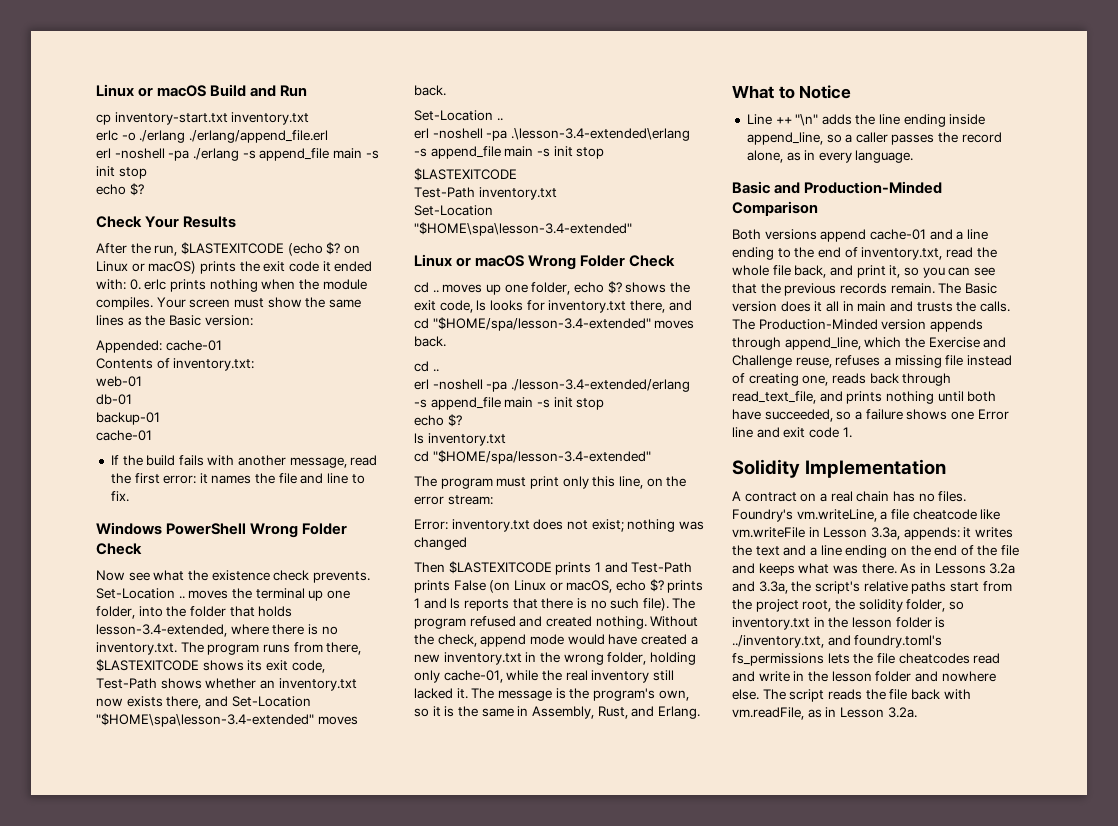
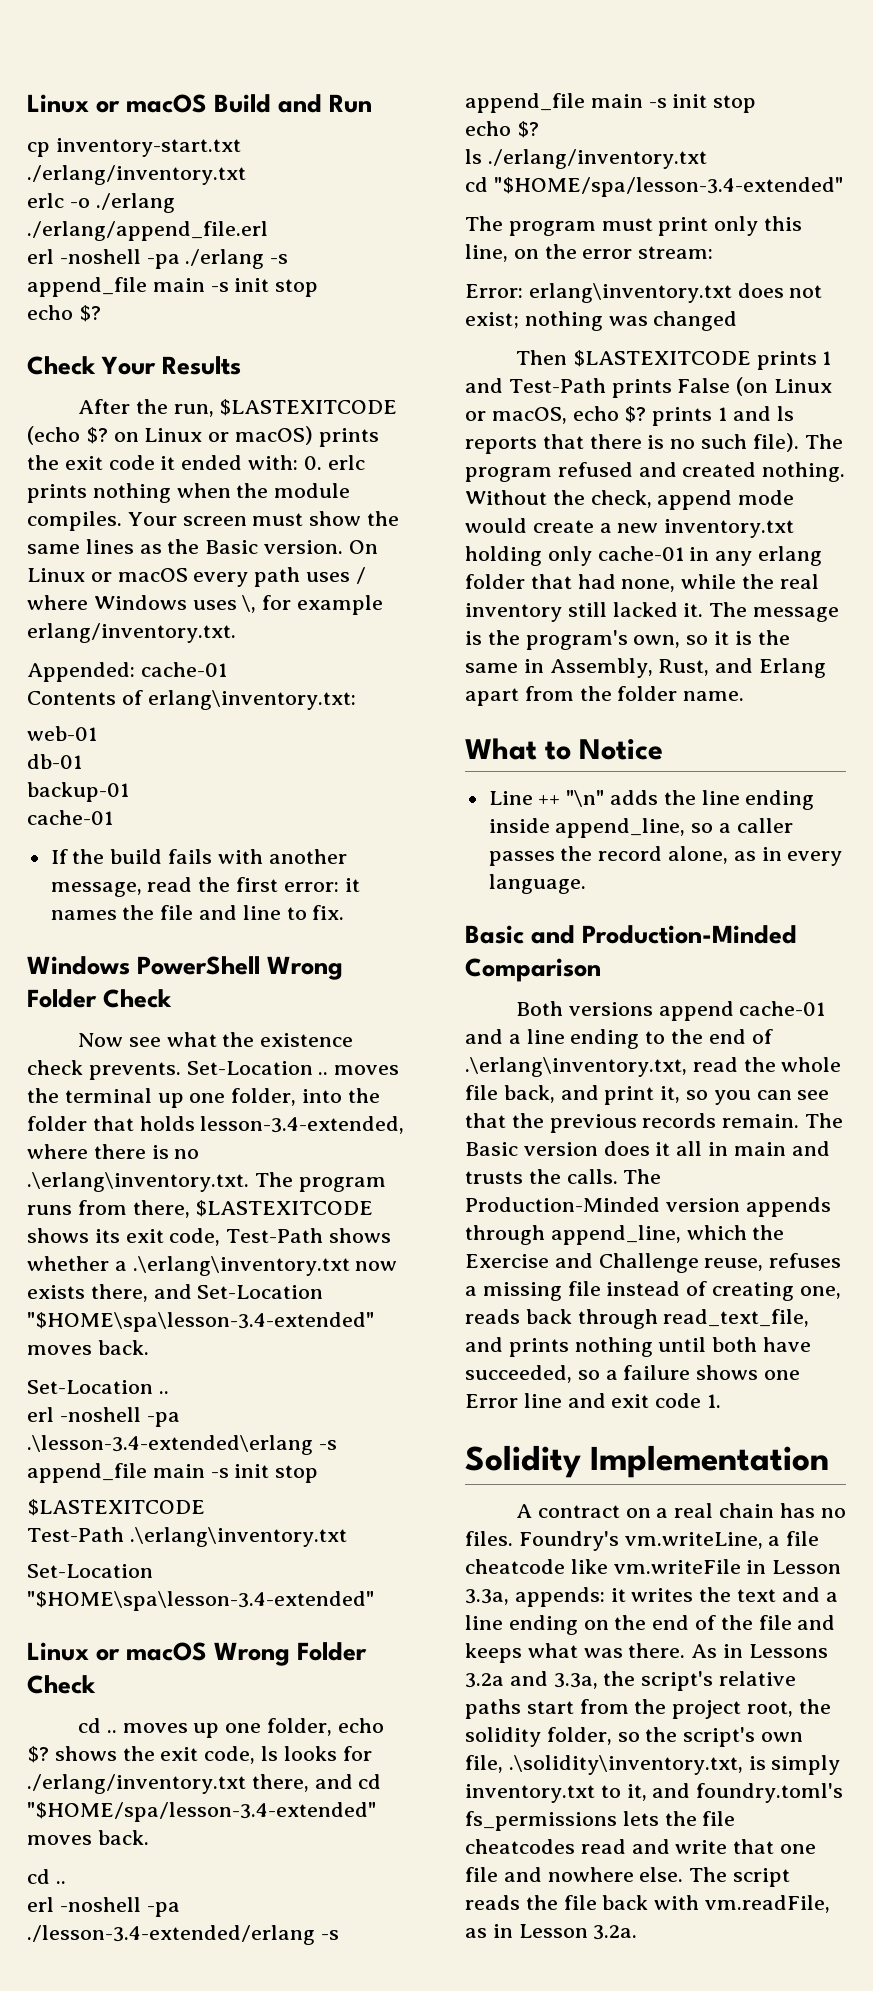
[231,112,310,125] inventory.txt -> [27,165,246,185] ./erlang/inventory.txt
[204,315,253,326] version: -> [264,540,378,554] [27,567,366,587] [27,595,384,615] [27,623,236,643] version. On Linux or macOS every path uses / where Windows uses \, for example erlang/inventory.txt.
[173,358,255,371] inventory.txt: -> [147,690,356,710] erlang\inventory.txt:
[96,642,177,655] inventory.txt. -> [27,1172,249,1192] .\erlang\inventory.txt.
[259,678,357,691] an inventory.txt -> [114,1256,350,1276] a .\erlang\inventory.txt
[478,187,557,200] inventory.txt -> [129,1527,347,1547] .\erlang\inventory.txt
[548,300,627,313] inventory.txt -> [27,1774,246,1794] ./erlang/inventory.txt
[427,433,506,446] inventory.txt -> [487,149,707,169] ./erlang/inventory.txt
[451,519,530,532] inventory.txt -> [528,283,732,303] erlang\inventory.txt
[608,634,687,645] have created -> [532,520,594,533] create
[525,652,696,665] [414,670,503,683] in the wrong folder, holding only cache-01, -> [465,546,823,566] [465,574,676,592] holding only cache-01 in any erlang folder that had none,
[657,706,700,719] Erlang. -> [759,658,827,678] [465,686,745,706] Erlang apart from the folder name.
[861,247,943,260] inventory.txt, -> [465,1057,687,1077] .\erlang\inventory.txt,
[732,617,946,630] [732,635,824,648] inventory.txt in the lesson folder is ../inventory.txt, -> [645,1727,804,1747] [465,1755,841,1775] [465,1784,647,1803] the script's own file, .\solidity\inventory.txt, is simply inventory.txt to it,
[793,671,912,682] in the lesson folder -> [733,1839,817,1854] [465,1867,498,1882] that one file

